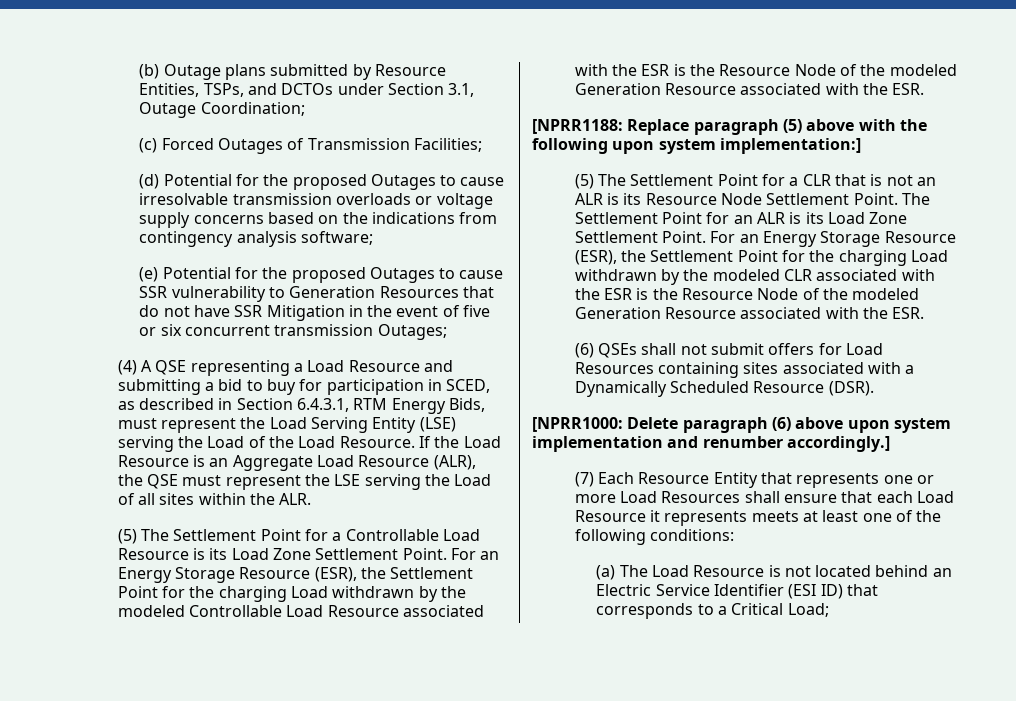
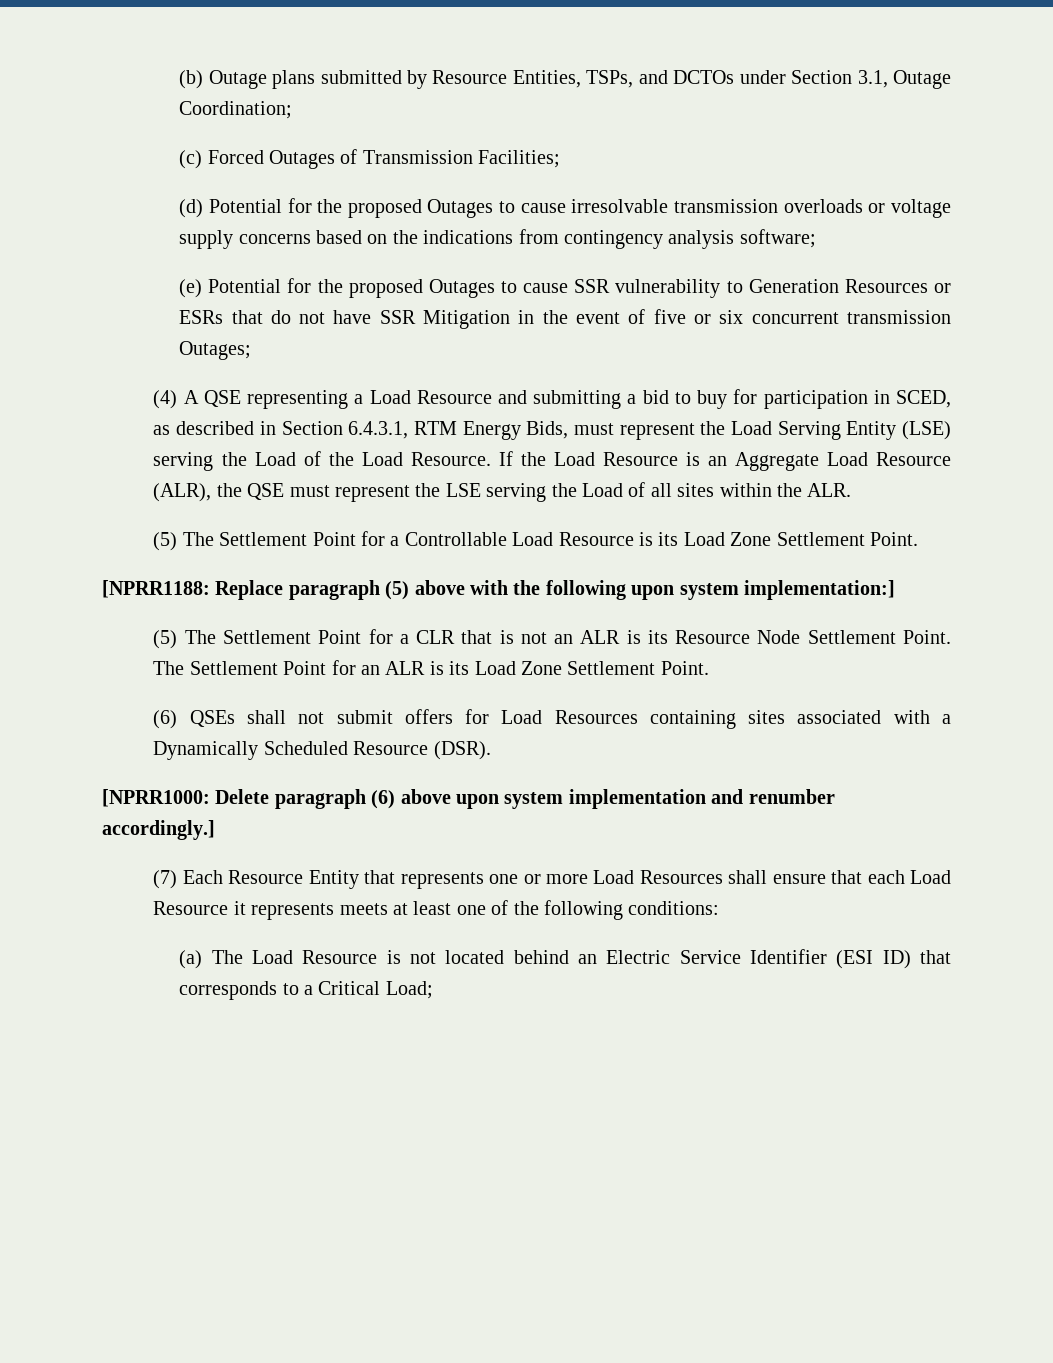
(459, 292) none -> [933,283,951,293] [179,310,224,324] or ESRs
[451,548,500,560] [117,567,474,583] [117,586,467,602] [117,605,485,617] [574,64,957,76] [574,83,925,95] For an Energy Storage Resource (ESR), the Settlement Point for the charging Load withdrawn by the modeled Controllable Load Resource associated with the ESR is the Resource Node of the modeled Generation Resource associated with the ESR. -> (919, 539) none
[710,231,956,247] [574,250,949,266] [574,269,935,285] [574,288,920,300] [574,307,925,319] For an Energy Storage Resource (ESR), the Settlement Point for the charging Load withdrawn by the modeled CLR associated with the ESR is the Resource Node of the modeled Generation Resource associated with the ESR. -> (709, 668) none

